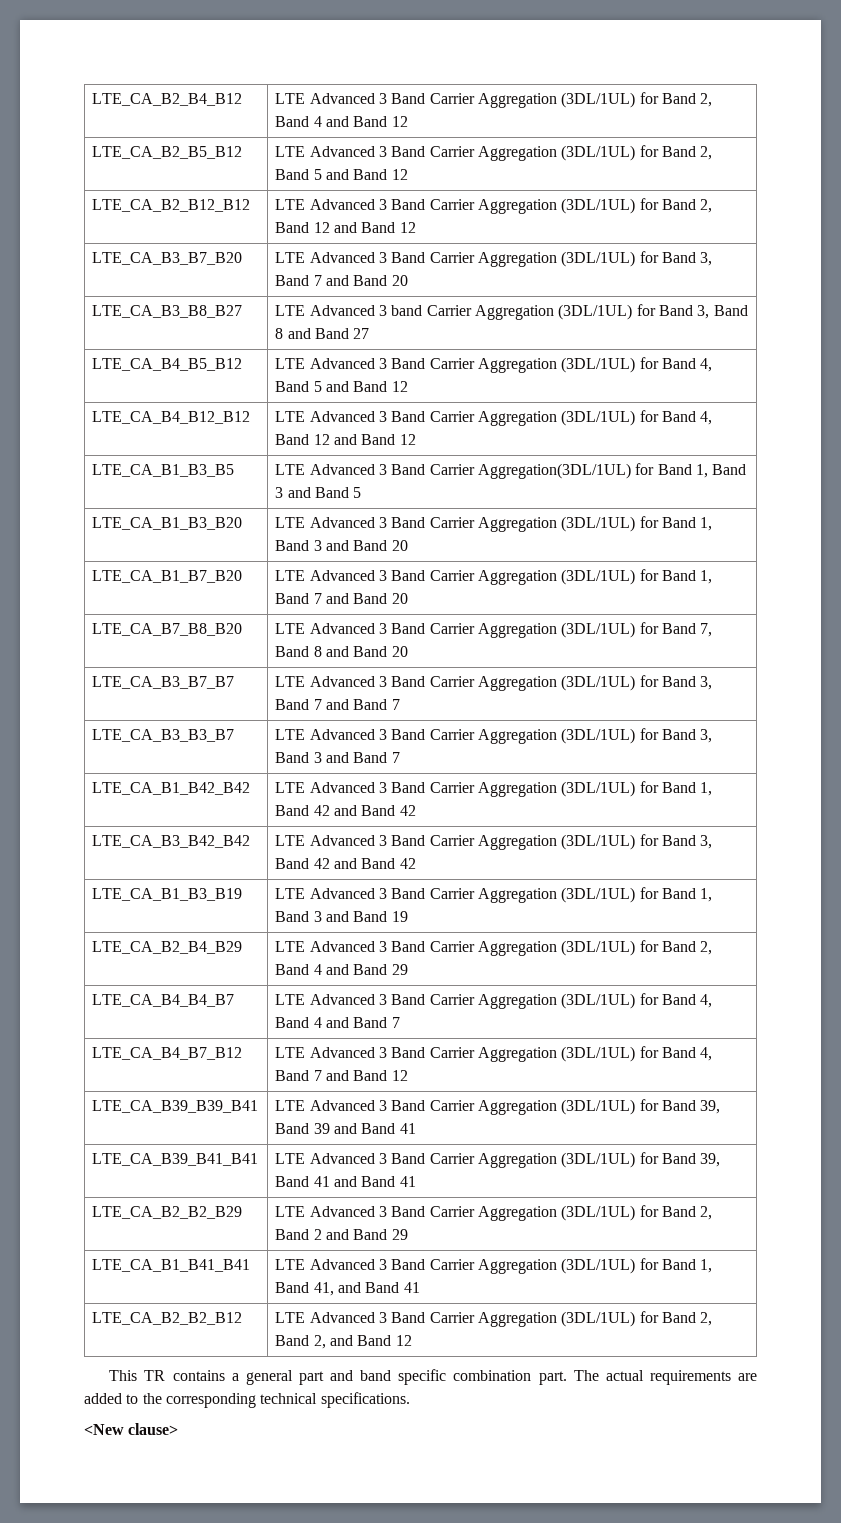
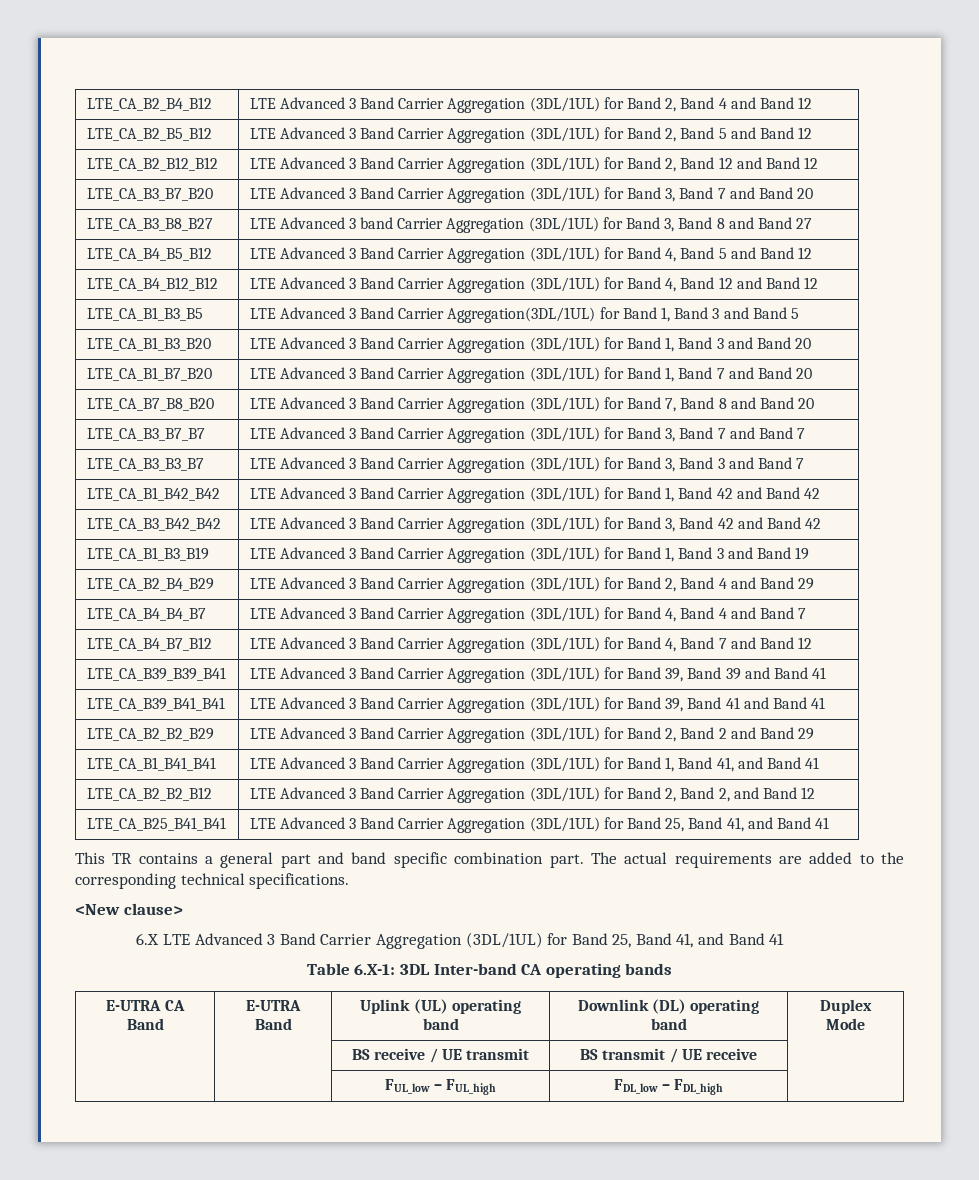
(412, 1340) none -> [86,817,226,831] [249,817,830,833] // LTE_CA_B25_B41_B41 | LTE Advanced 3 Band Carrier Aggregation (3DL/1UL) for Band 25, Band 41, and Band 41
(179, 1429) none -> [136,932,785,949] [306,963,673,978] [106,1000,185,1011] [126,1018,164,1030] [246,1000,301,1011] [254,1018,292,1030] [360,999,521,1014] [422,1018,459,1030] [577,999,760,1014] [650,1018,687,1030] [820,999,872,1014] [826,1018,865,1030] [352,1048,529,1063] [580,1048,757,1063] [384,1079,497,1095] [613,1079,724,1095] // 6.X LTE Advanced 3 Band Carrier Aggregation (3DL/1UL) for Band 25, Band 41, and Band 41 // Table 6.X-1: 3DL Inter-band CA operating bands // E-UTRA CA Band | E-UTRA Band | Uplink (UL) operating band | Downlink (DL) operating band | Duplex Mode // | | BS receive / UE transmit | BS transmit / UE receive | // | | FUL_low – FUL_high | FDL_low – FDL_high |

